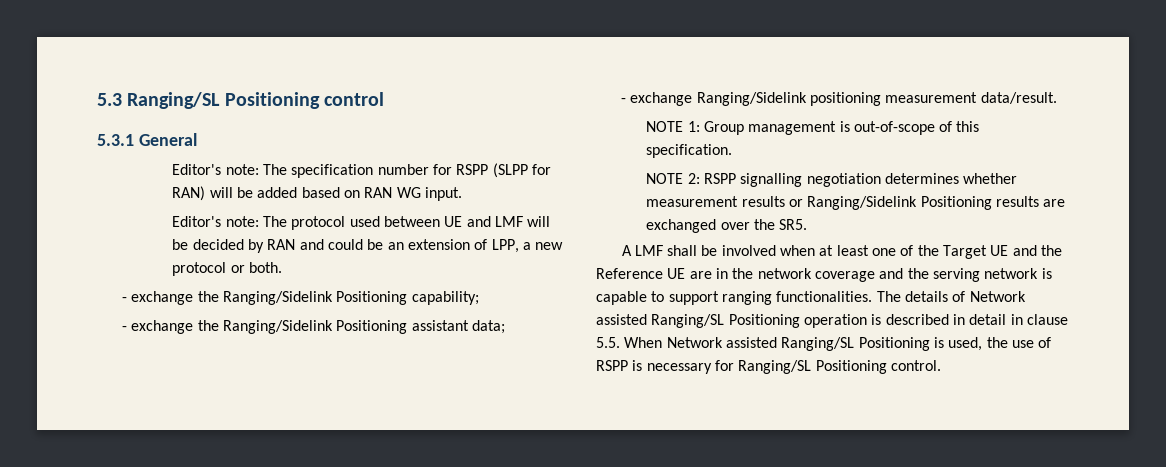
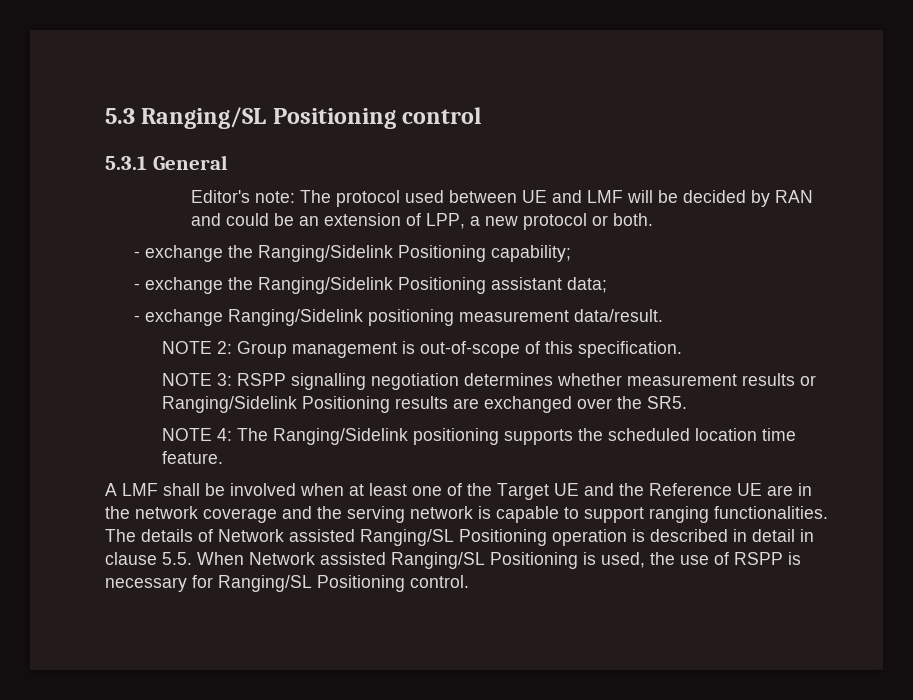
[172,163,551,178] [172,186,462,201] // Editor's note: The specification number for RSPP (SLPP for RAN) will be added based on RAN WG input. -> (228, 162) none
[687,121,700,132] 1: -> [217,341,233,354] 2:
[687,173,700,184] 2: -> [217,373,233,386] 3:
(808, 224) none -> [162,428,797,445] [162,451,224,464] // NOTE 4: The Ranging/Sidelink positioning supports the scheduled location time feature.

